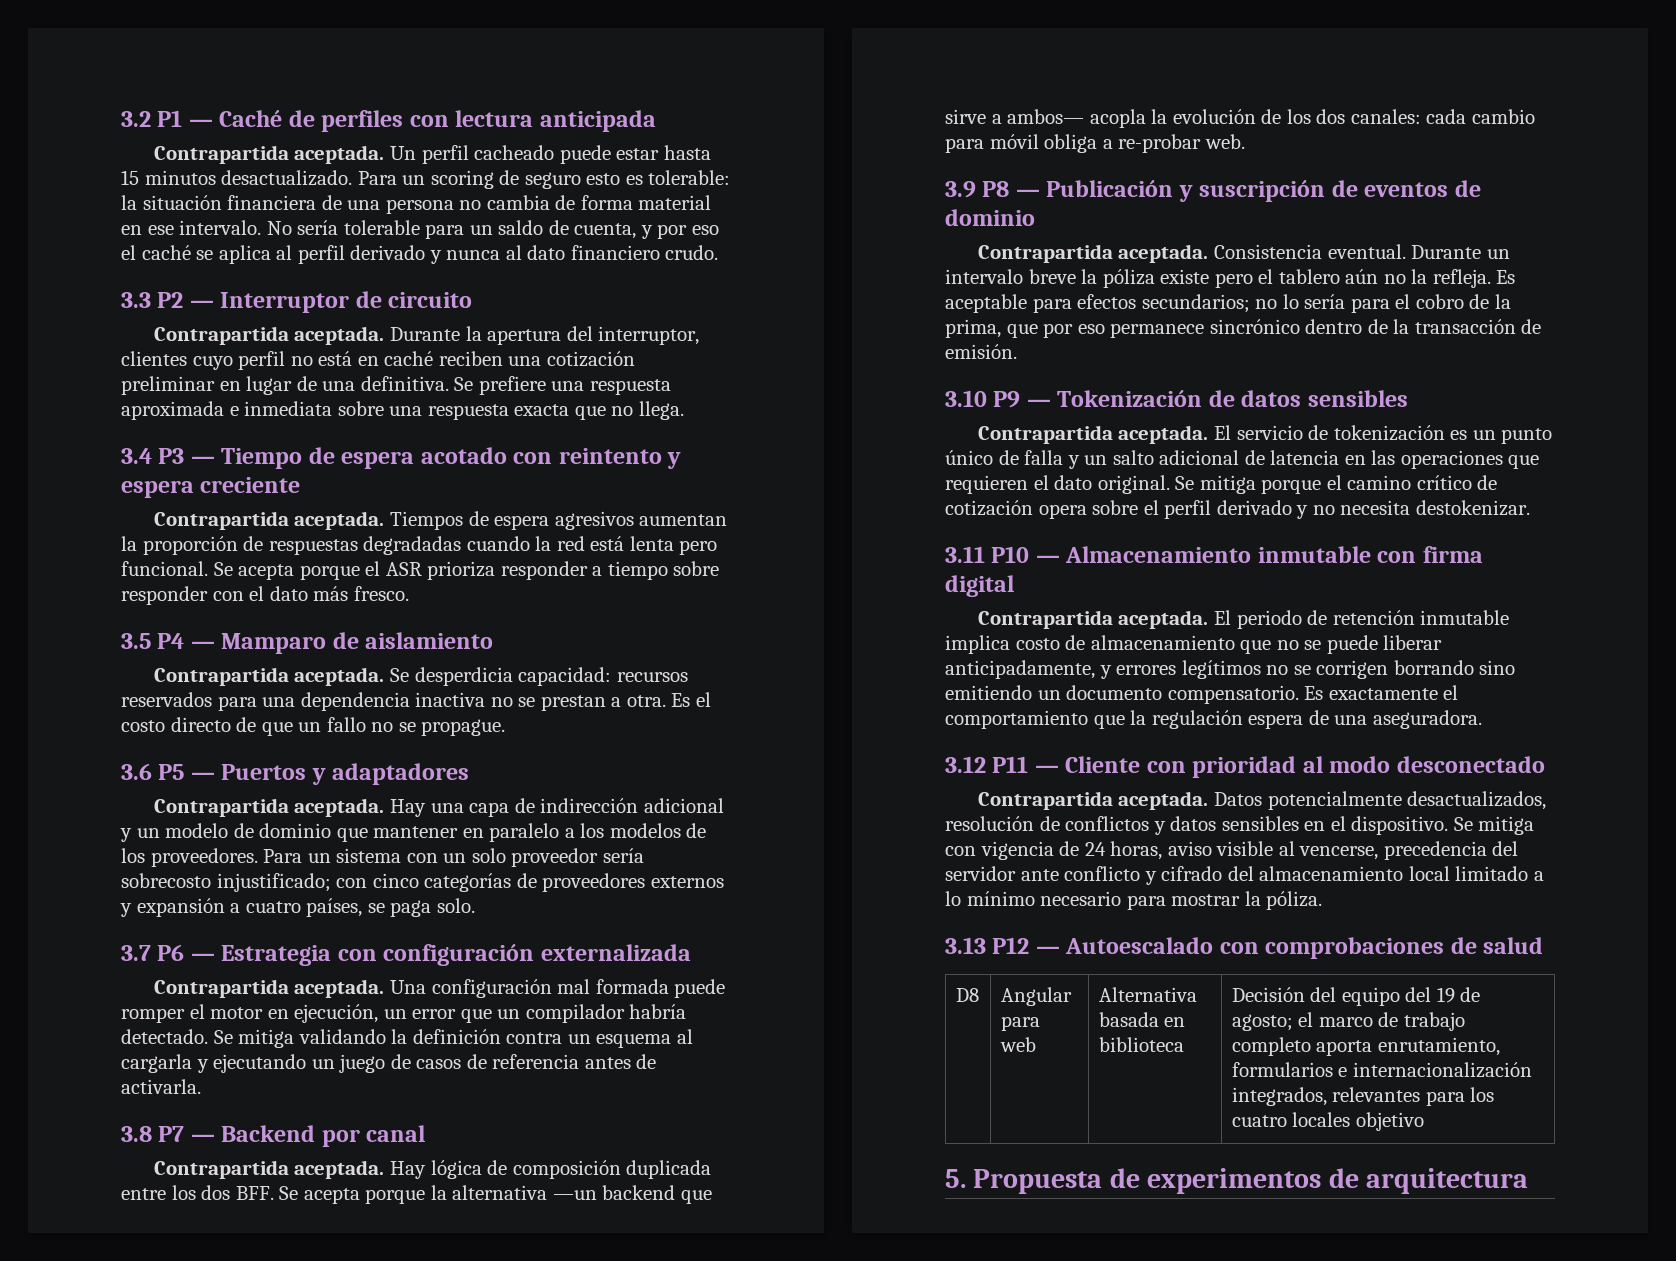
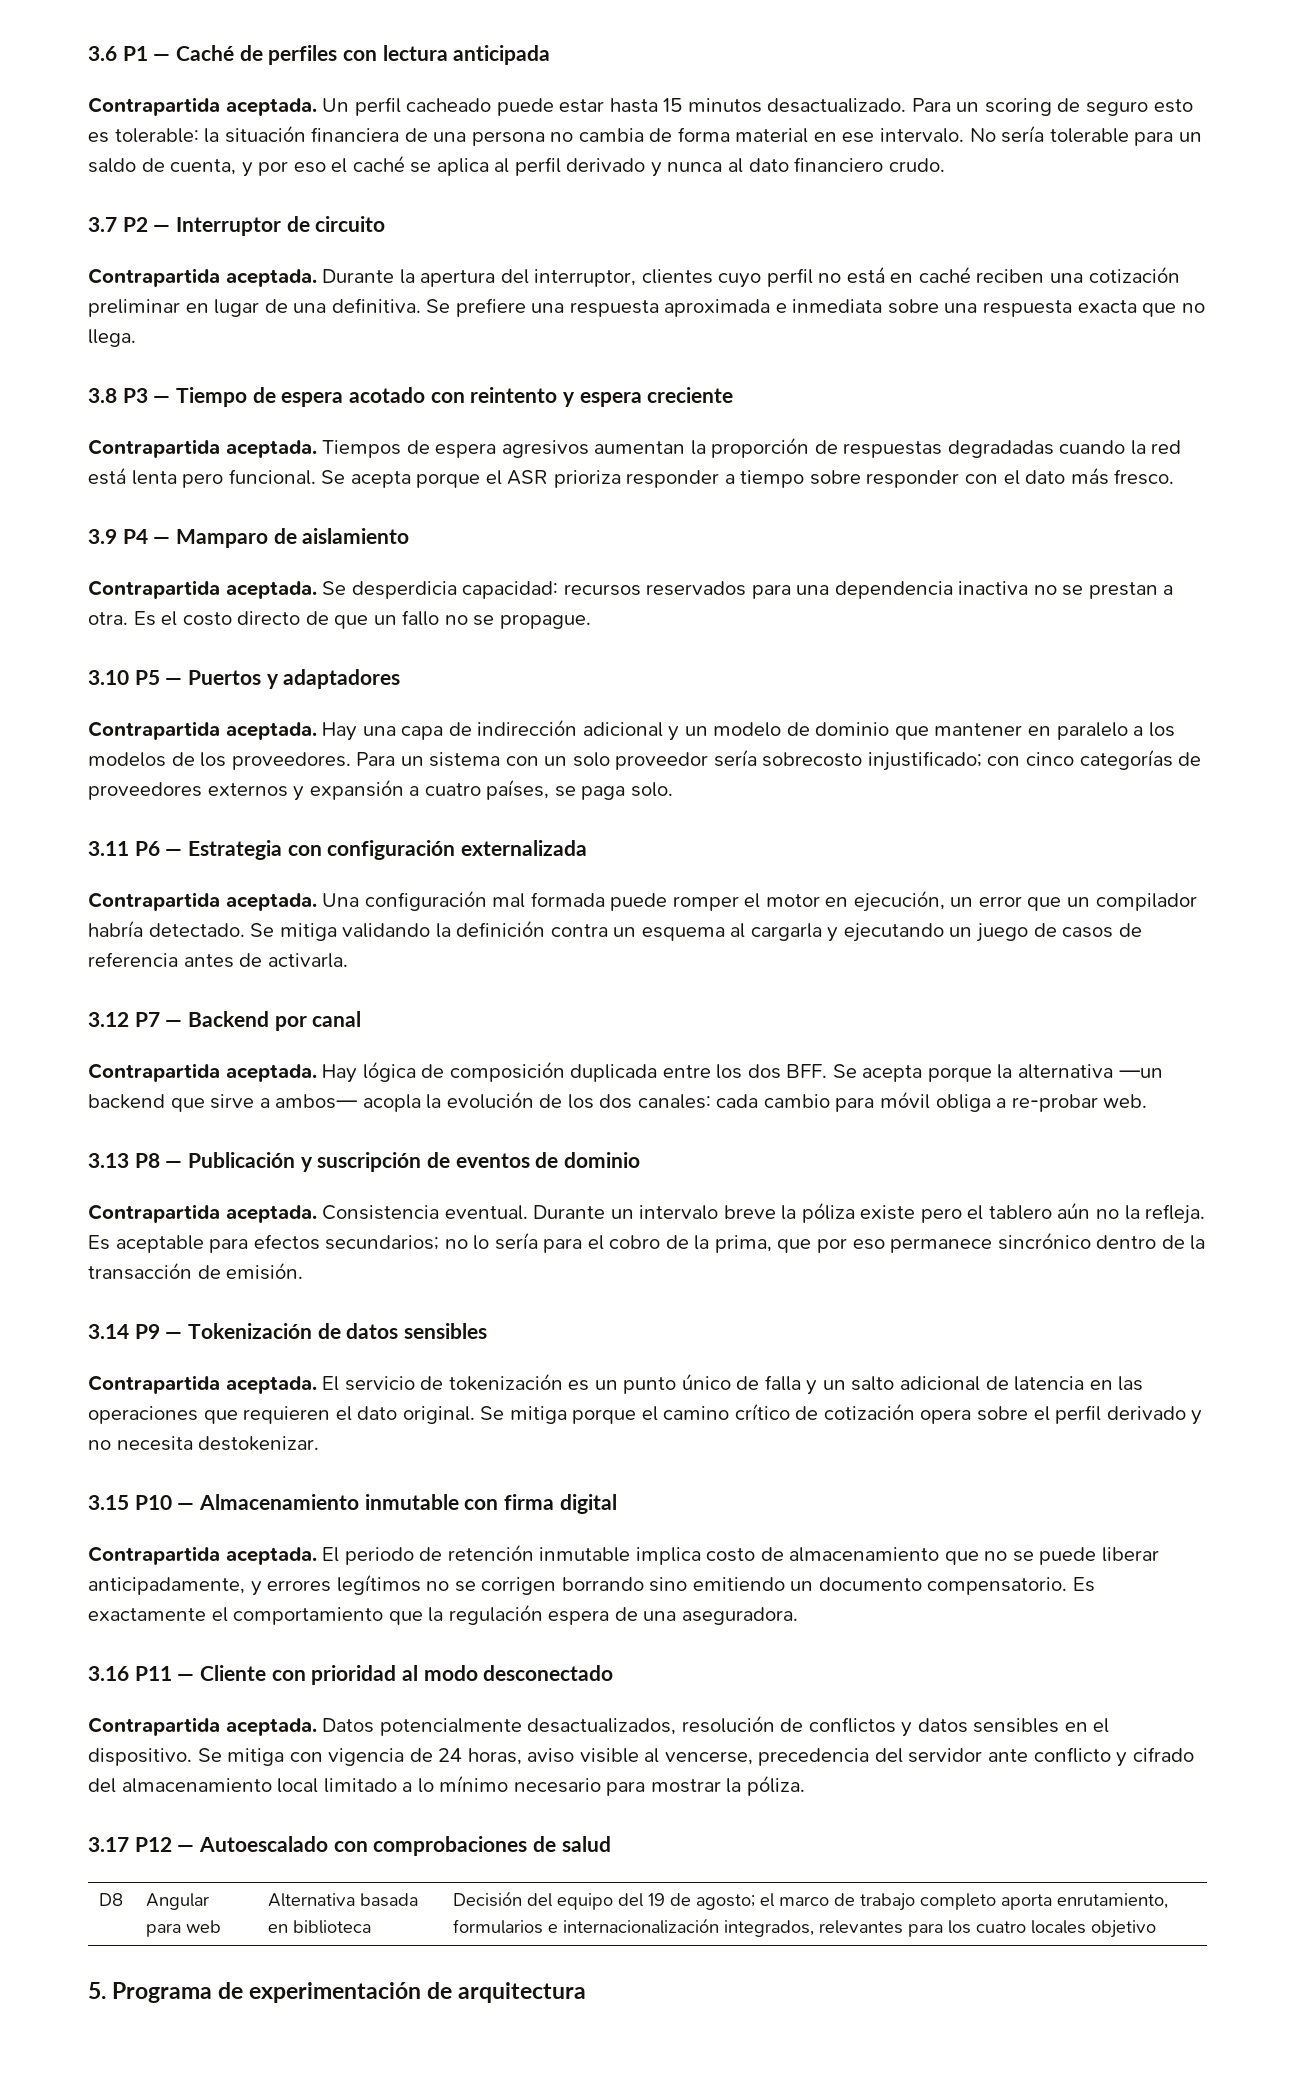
[121,111,151,127] 3.2 -> [88,46,117,61] 3.6
[121,292,151,308] 3.3 -> [88,217,117,232] 3.7
[121,448,152,464] 3.4 -> [88,388,117,403] 3.8
[121,633,151,649] 3.5 -> [88,529,117,544] 3.9
[121,763,152,780] 3.6 -> [88,670,129,685] 3.10
[121,945,151,961] 3.7 -> [88,841,129,856] 3.11
[121,1126,152,1142] 3.8 -> [88,1012,129,1027] 3.12
[945,181,976,198] 3.9 -> [88,1153,129,1168] 3.13
[945,390,987,407] 3.10 -> [88,1324,129,1339] 3.14
[945,546,985,563] 3.11 -> [88,1495,129,1510] 3.15
[945,756,986,773] 3.12 -> [88,1666,129,1681] 3.16
[945,937,986,954] 3.13 -> [88,1837,129,1852] 3.17
[973,1168,1322,1194] Propuesta de experimentos -> [112,1982,422,2003] Programa de experimentación

